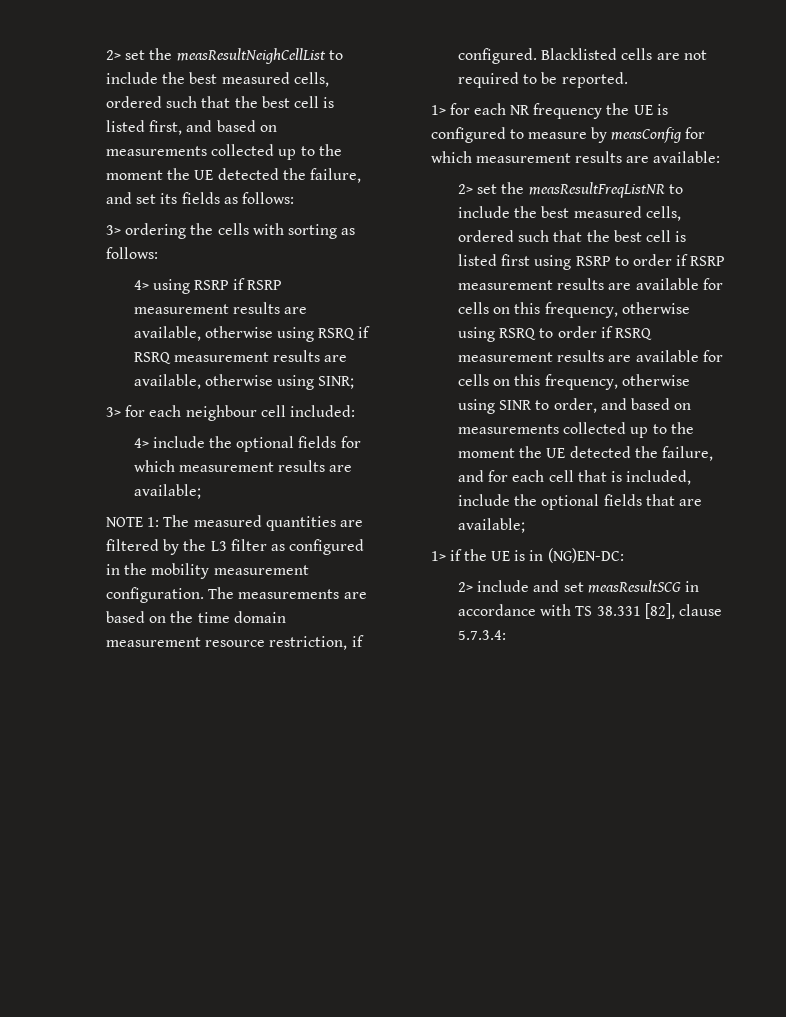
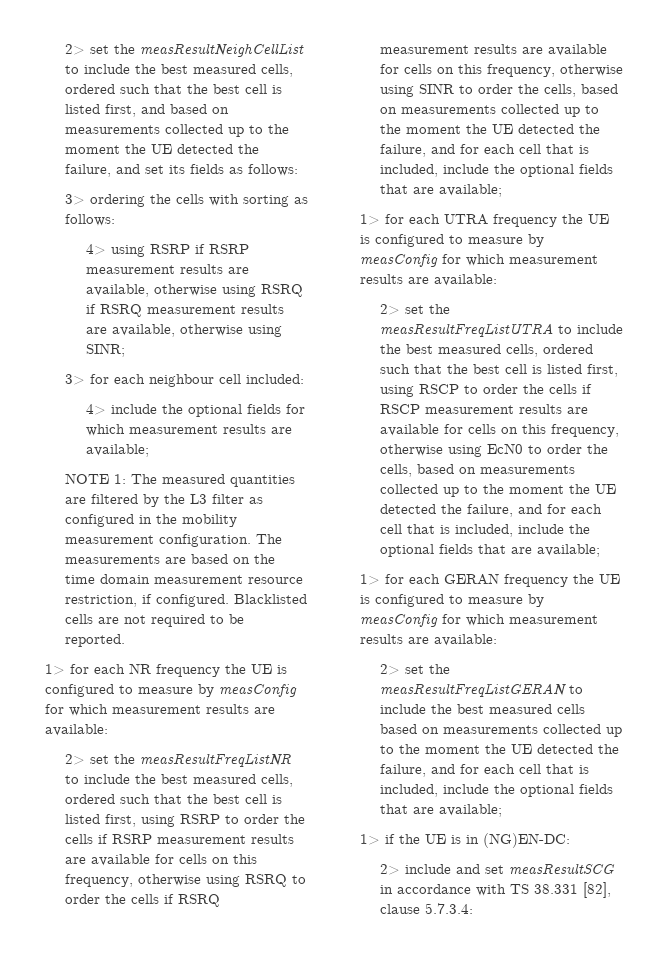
[501,254,531,266] first -> [105,814,137,827] first,
(673, 260) none -> [284,814,306,824] [65,834,94,844] the cells
(597, 332) none -> [105,894,160,904] the cells
[553,398,627,413] order, and -> [478,84,619,97] [380,104,600,117] [380,124,601,134] [380,144,590,157] [380,164,614,177] [380,184,503,197] [360,214,610,227] [360,234,545,247] [360,254,599,267] [360,274,498,286] [380,304,451,315] [380,323,624,337] [380,344,594,357] [380,364,619,377] [380,384,593,397] [380,404,589,414] [380,424,620,437] [380,443,609,457] [380,464,576,477] [380,484,617,497] [380,504,603,517] [380,524,591,537] [380,544,601,557] [360,573,621,587] [360,594,545,607] [360,614,599,627] [360,634,498,646] [380,664,451,675] [380,683,584,697] [380,704,586,714] order the cells, based on measurements collected up to the moment the UE detected the failure, and for each cell that is included, include the optional fields that are available; // 1> for each UTRA frequency the UE is configured to measure by measConfig for which measurement results are available: // 2> set the measResultFreqListUTRA to include the best measured cells, ordered such that the best cell is listed first, using RSCP to order the cells if RSCP measurement results are available for cells on this frequency, otherwise using EcN0 to order the cells, based on measurements collected up to the moment the UE detected the failure, and for each cell that is included, include the optional fields that are available; // 1> for each GERAN frequency the UE is configured to measure by measConfig for which measurement results are available: // 2> set the measResultFreqListGERAN to include the best measured cells

